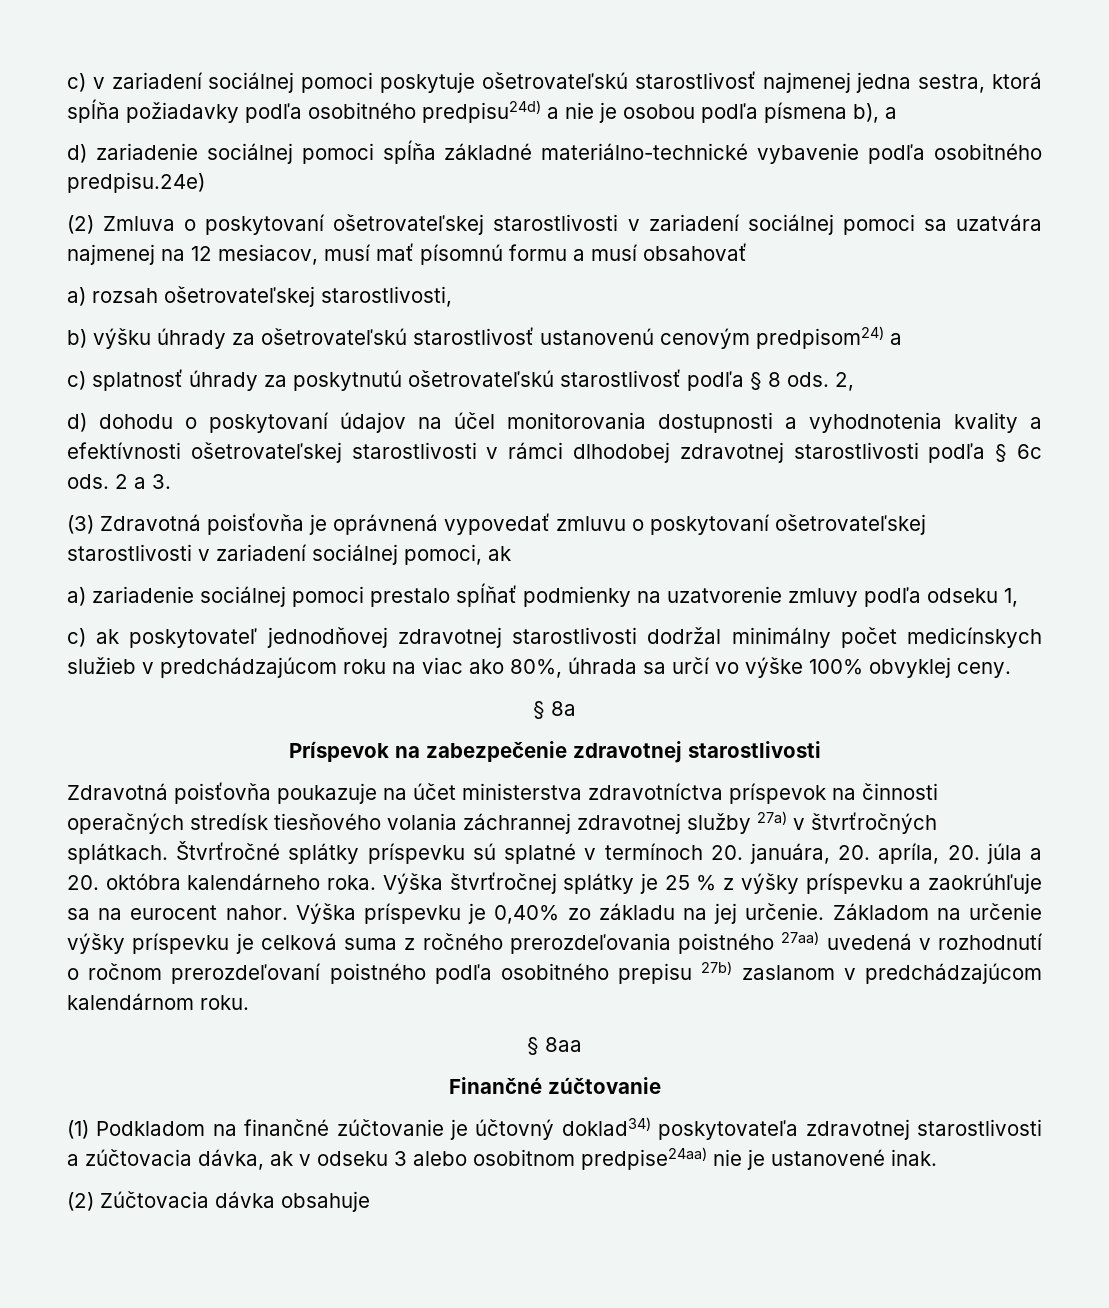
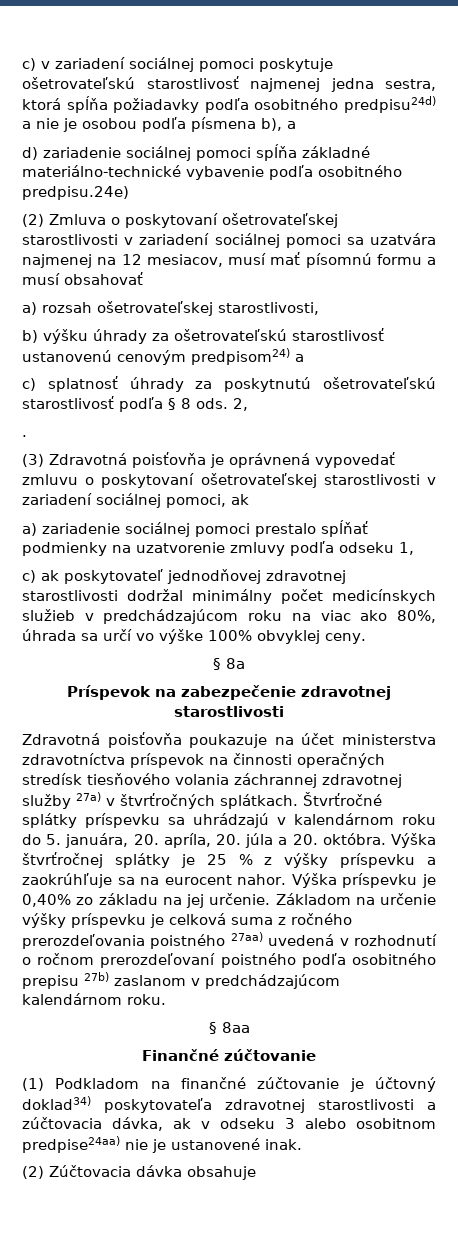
[67,412,1042,433] [67,442,1042,463] [67,474,171,489] d) dohodu o poskytovaní údajov na účel monitorovania dostupnosti a vyhodnotenia kvality a efektívnosti ošetrovateľskej starostlivosti v rámci dlhodobej zdravotnej starostlivosti podľa § 6c ods. 2 a 3. -> [22,435,27,437] .
[472,843,743,864] sú splatné v termínoch 20. -> [168,813,436,828] [22,834,62,845] sa uhrádzajú v kalendárnom roku do 5.
[105,873,377,890] októbra kalendárneho roka. -> [322,833,386,845] októbra.

